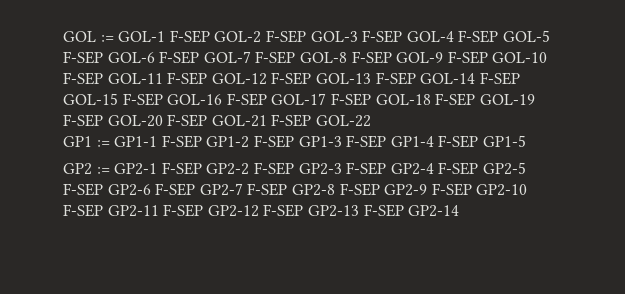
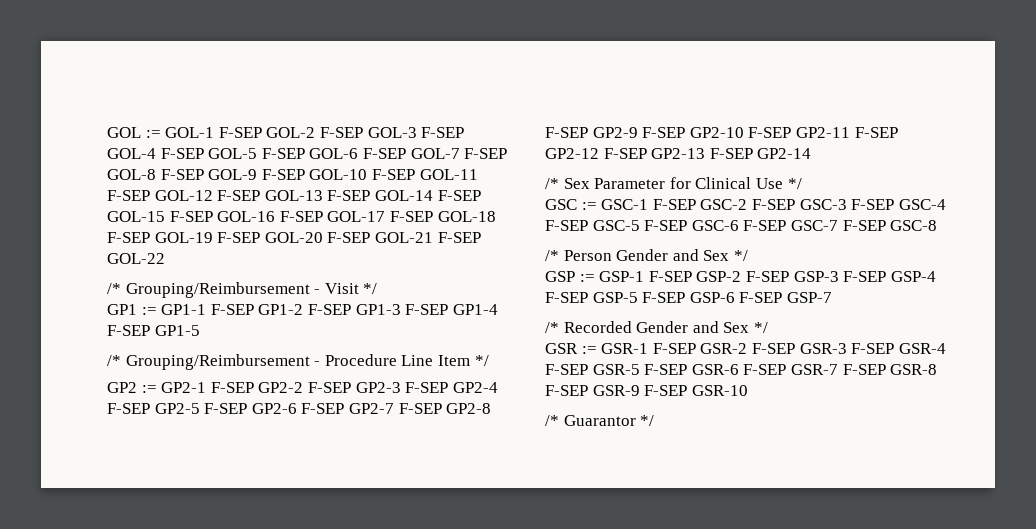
(371, 121) none -> [107,282,378,298] // /* Grouping/Reimbursement - Visit */
(526, 141) none -> [107,354,489,370] // /* Grouping/Reimbursement - Procedure Line Item */
(460, 211) none -> [545,177,802,189] [545,199,946,210] [545,220,938,231] [545,249,748,261] [545,271,936,282] [545,292,832,303] [545,321,768,333] [545,343,946,354] [545,364,938,375] [545,385,748,396] [545,415,655,426] // /* Sex Parameter for Clinical Use */ // GSC := GSC-1 F-SEP GSC-2 F-SEP GSC-3 F-SEP GSC-4 F-SEP GSC-5 F-SEP GSC-6 F-SEP GSC-7 F-SEP GSC-8 // /* Person Gender and Sex */ // GSP := GSP-1 F-SEP GSP-2 F-SEP GSP-3 F-SEP GSP-4 F-SEP GSP-5 F-SEP GSP-6 F-SEP GSP-7 // /* Recorded Gender and Sex */ // GSR := GSR-1 F-SEP GSR-2 F-SEP GSR-3 F-SEP GSR-4 F-SEP GSR-5 F-SEP GSR-6 F-SEP GSR-7 F-SEP GSR-8 F-SEP GSR-9 F-SEP GSR-10 // /* Guarantor */

